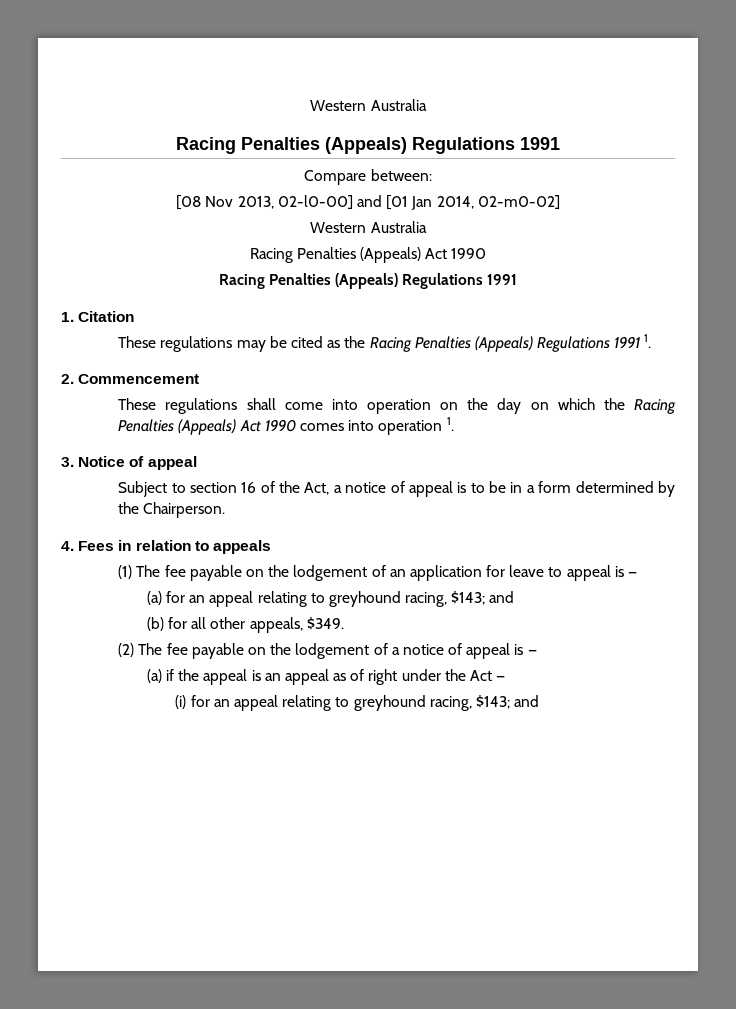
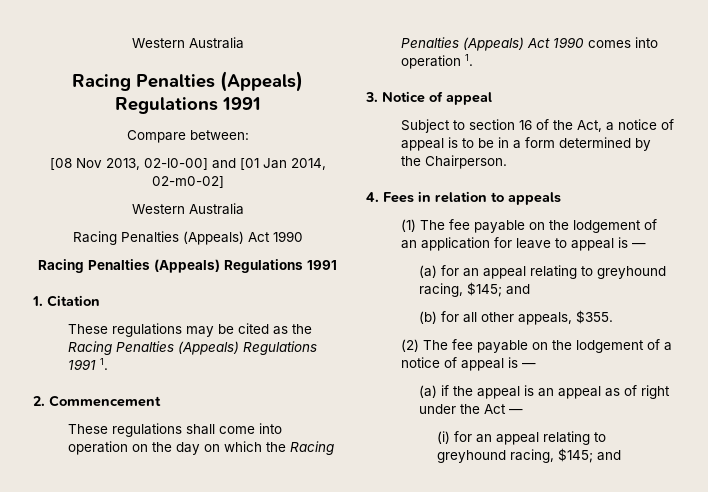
[451,591,486,605] $143; -> [466,282,502,297] $145;
[306,617,344,630] $349. -> [575,310,613,324] $355.
[475,695,510,709] $143; -> [557,448,593,463] $145;

